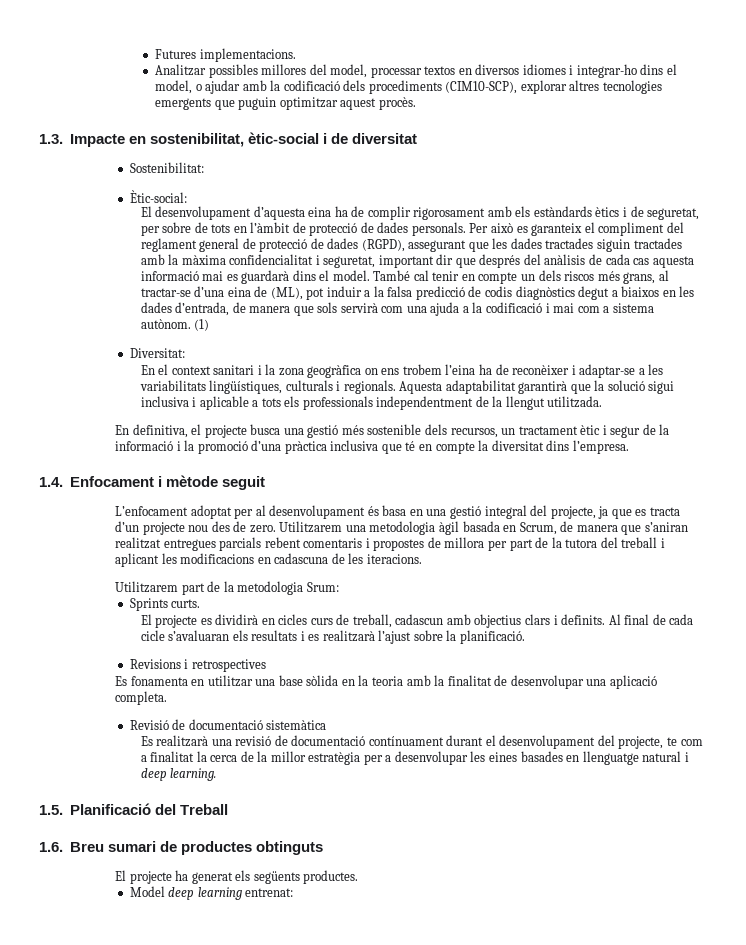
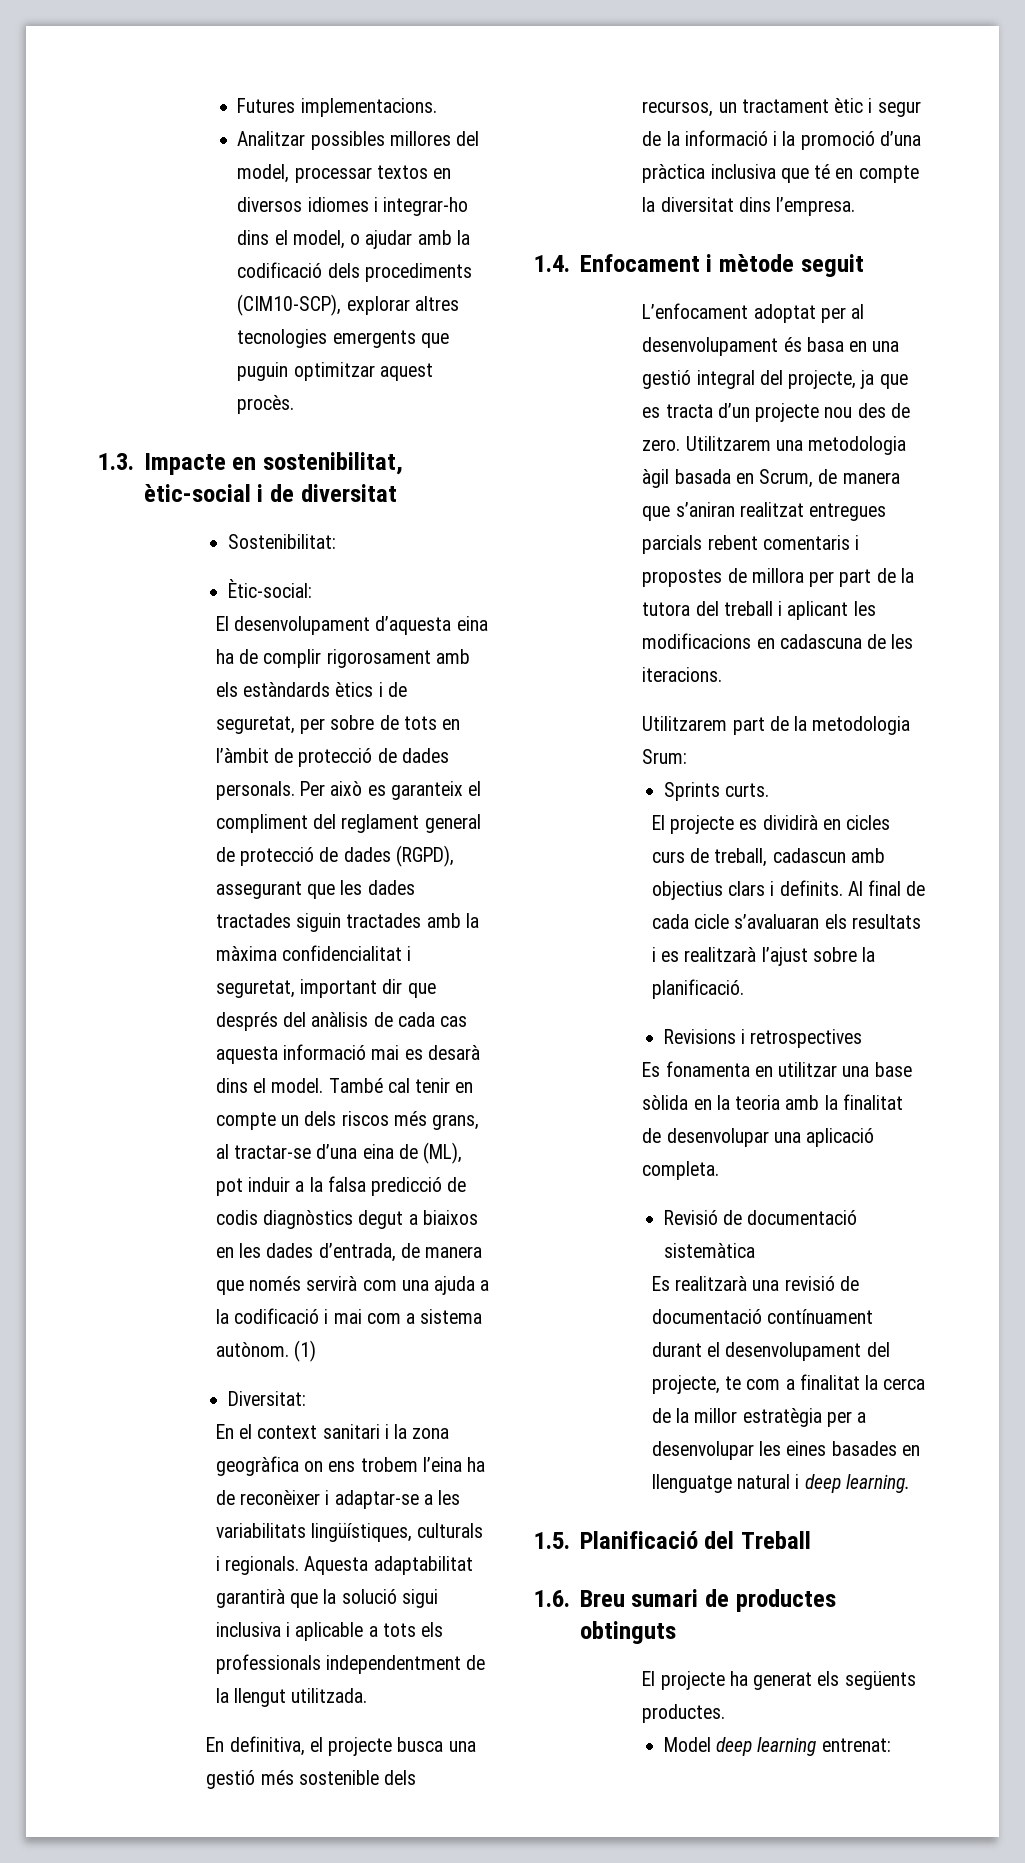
[241,270,290,284] guardarà -> [427,1045,480,1060] desarà
[317,302,338,313] sols -> [249,1276,302,1291] només

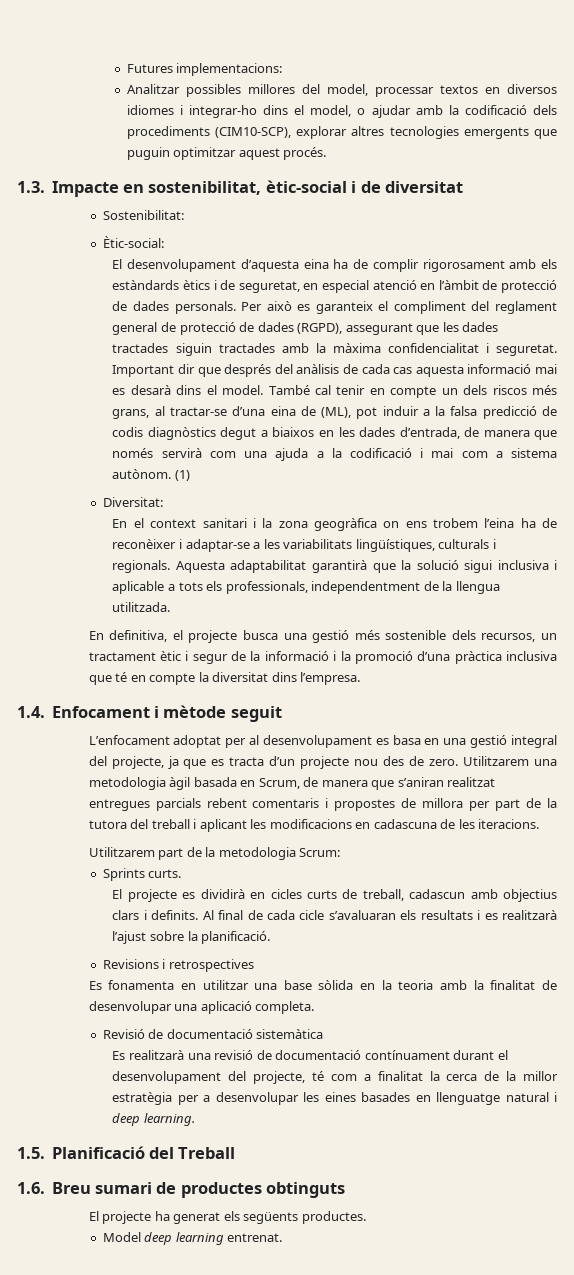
[300,98,437,117] implementacions. -> [176,63,283,76] implementacions:
[237,395,295,414] procès. -> [283,147,327,160] procés.
[300,715,437,734] per sobre de tots -> [303,280,417,293] en especial atenció
[215,979,378,998] seguretat, important -> [496,344,558,356] [112,365,175,377] seguretat. Important
[215,1654,321,1674] professionals -> [225,581,308,594] professionals,
[234,1688,287,1707] llengut -> [455,581,500,594] llengua
[783,337,802,352] és -> [375,738,389,745] es
[642,749,688,764] Srum: -> [299,848,341,857] Scrum:
[651,851,685,863] curs -> [306,890,337,899] curts
[725,1376,742,1390] te -> [312,1071,325,1081] té
[821,1738,891,1752] entrenat: -> [227,1233,283,1242] entrenat.

